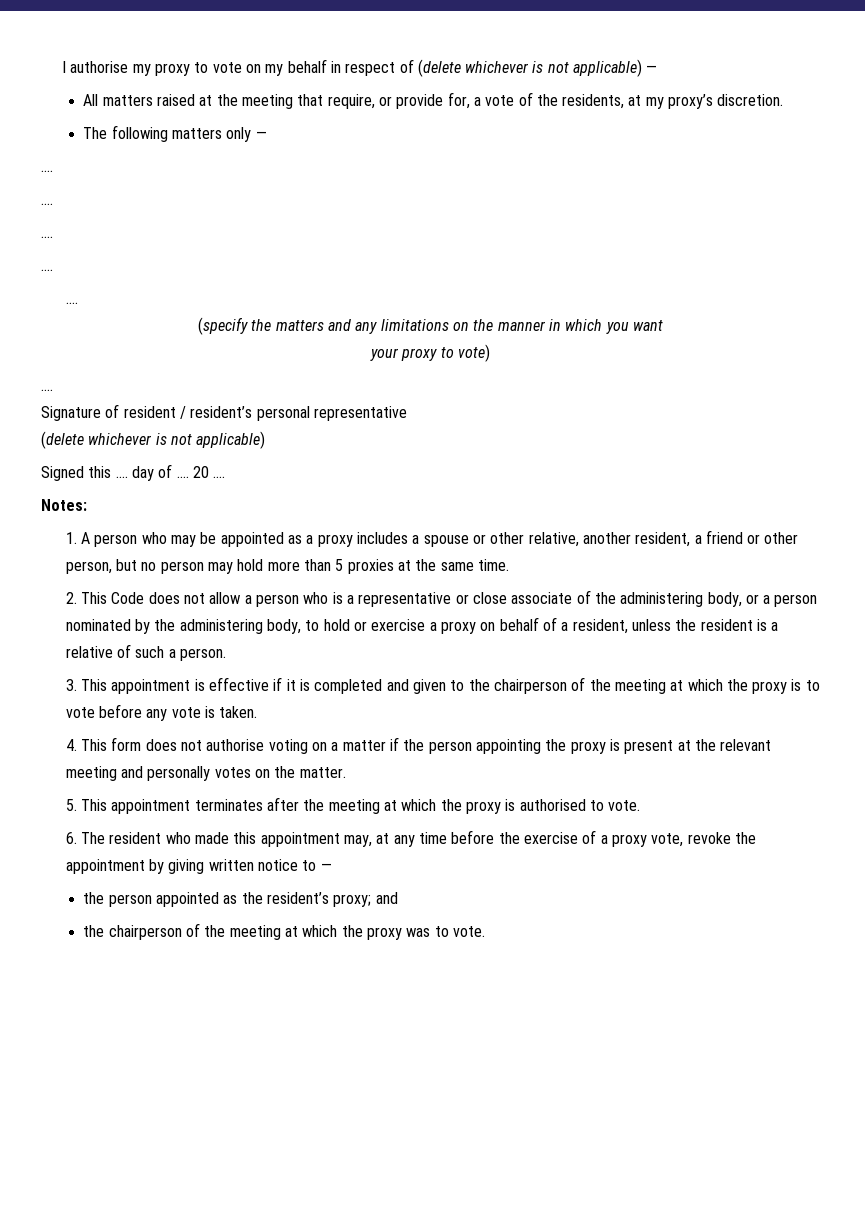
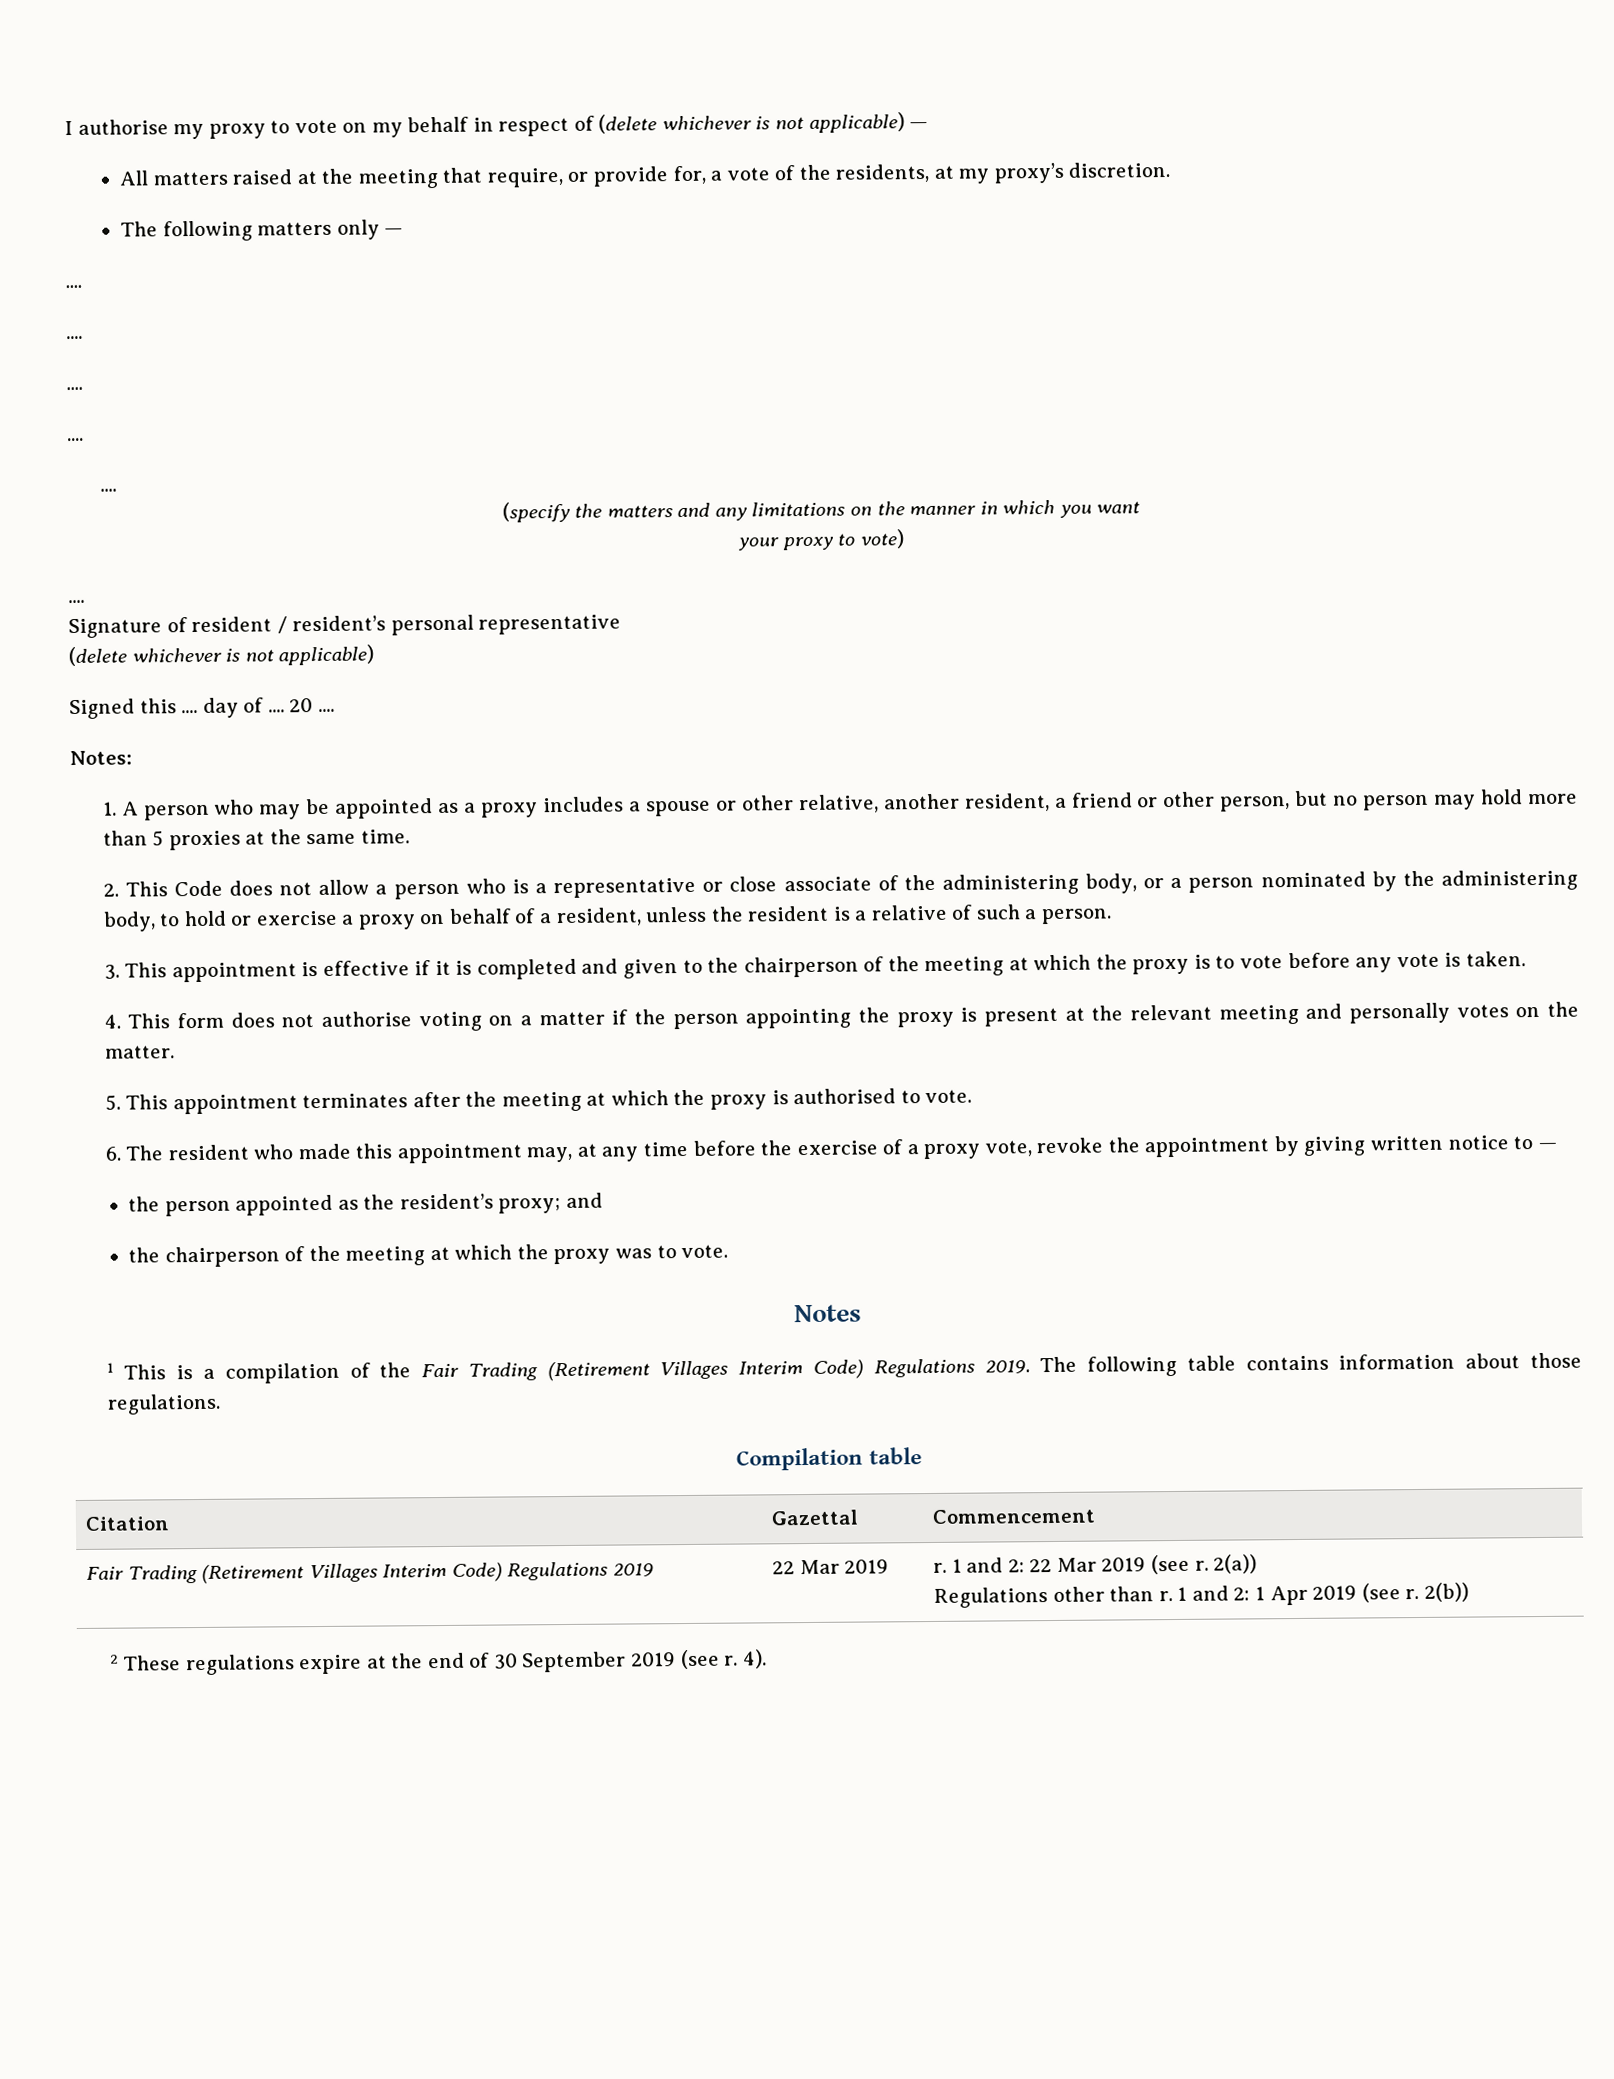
(485, 931) none -> [794,1304,862,1323] [106,1352,1582,1384] [106,1393,221,1415] [736,1447,922,1471] [85,1516,171,1531] [771,1509,859,1526] [932,1508,1096,1524] [86,1561,654,1584] [772,1559,890,1575] [933,1554,1258,1575] [933,1582,1469,1608] [109,1649,767,1676] // Notes // 1 This is a compilation of the Fair Trading (Retirement Villages Interim Code) Regulations 2019. The following table contains information about those regulations. // Compilation table // Citation | Gazettal | Commencement // Fair Trading (Retirement Villages Interim Code) Regulations 2019 | 22 Mar 2019 | r. 1 and 2: 22 Mar 2019 (see r. 2(a)) // Regulations other than r. 1 and 2: 1 Apr 2019 (see r. 2(b)) // 2 These regulations expire at the end of 30 September 2019 (see r. 4).

